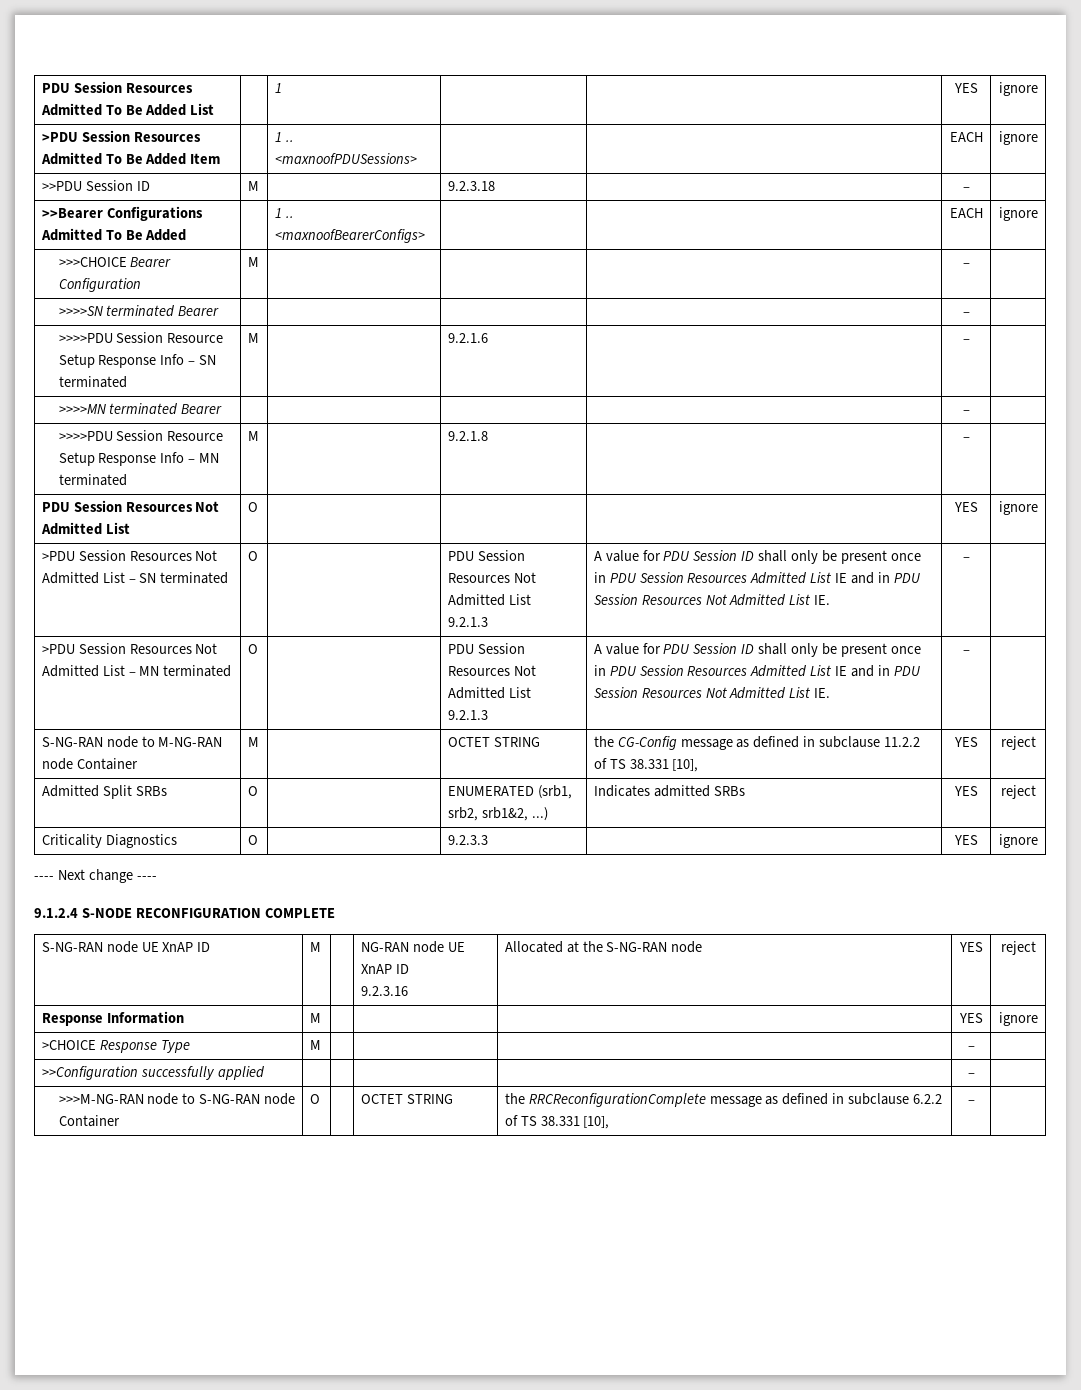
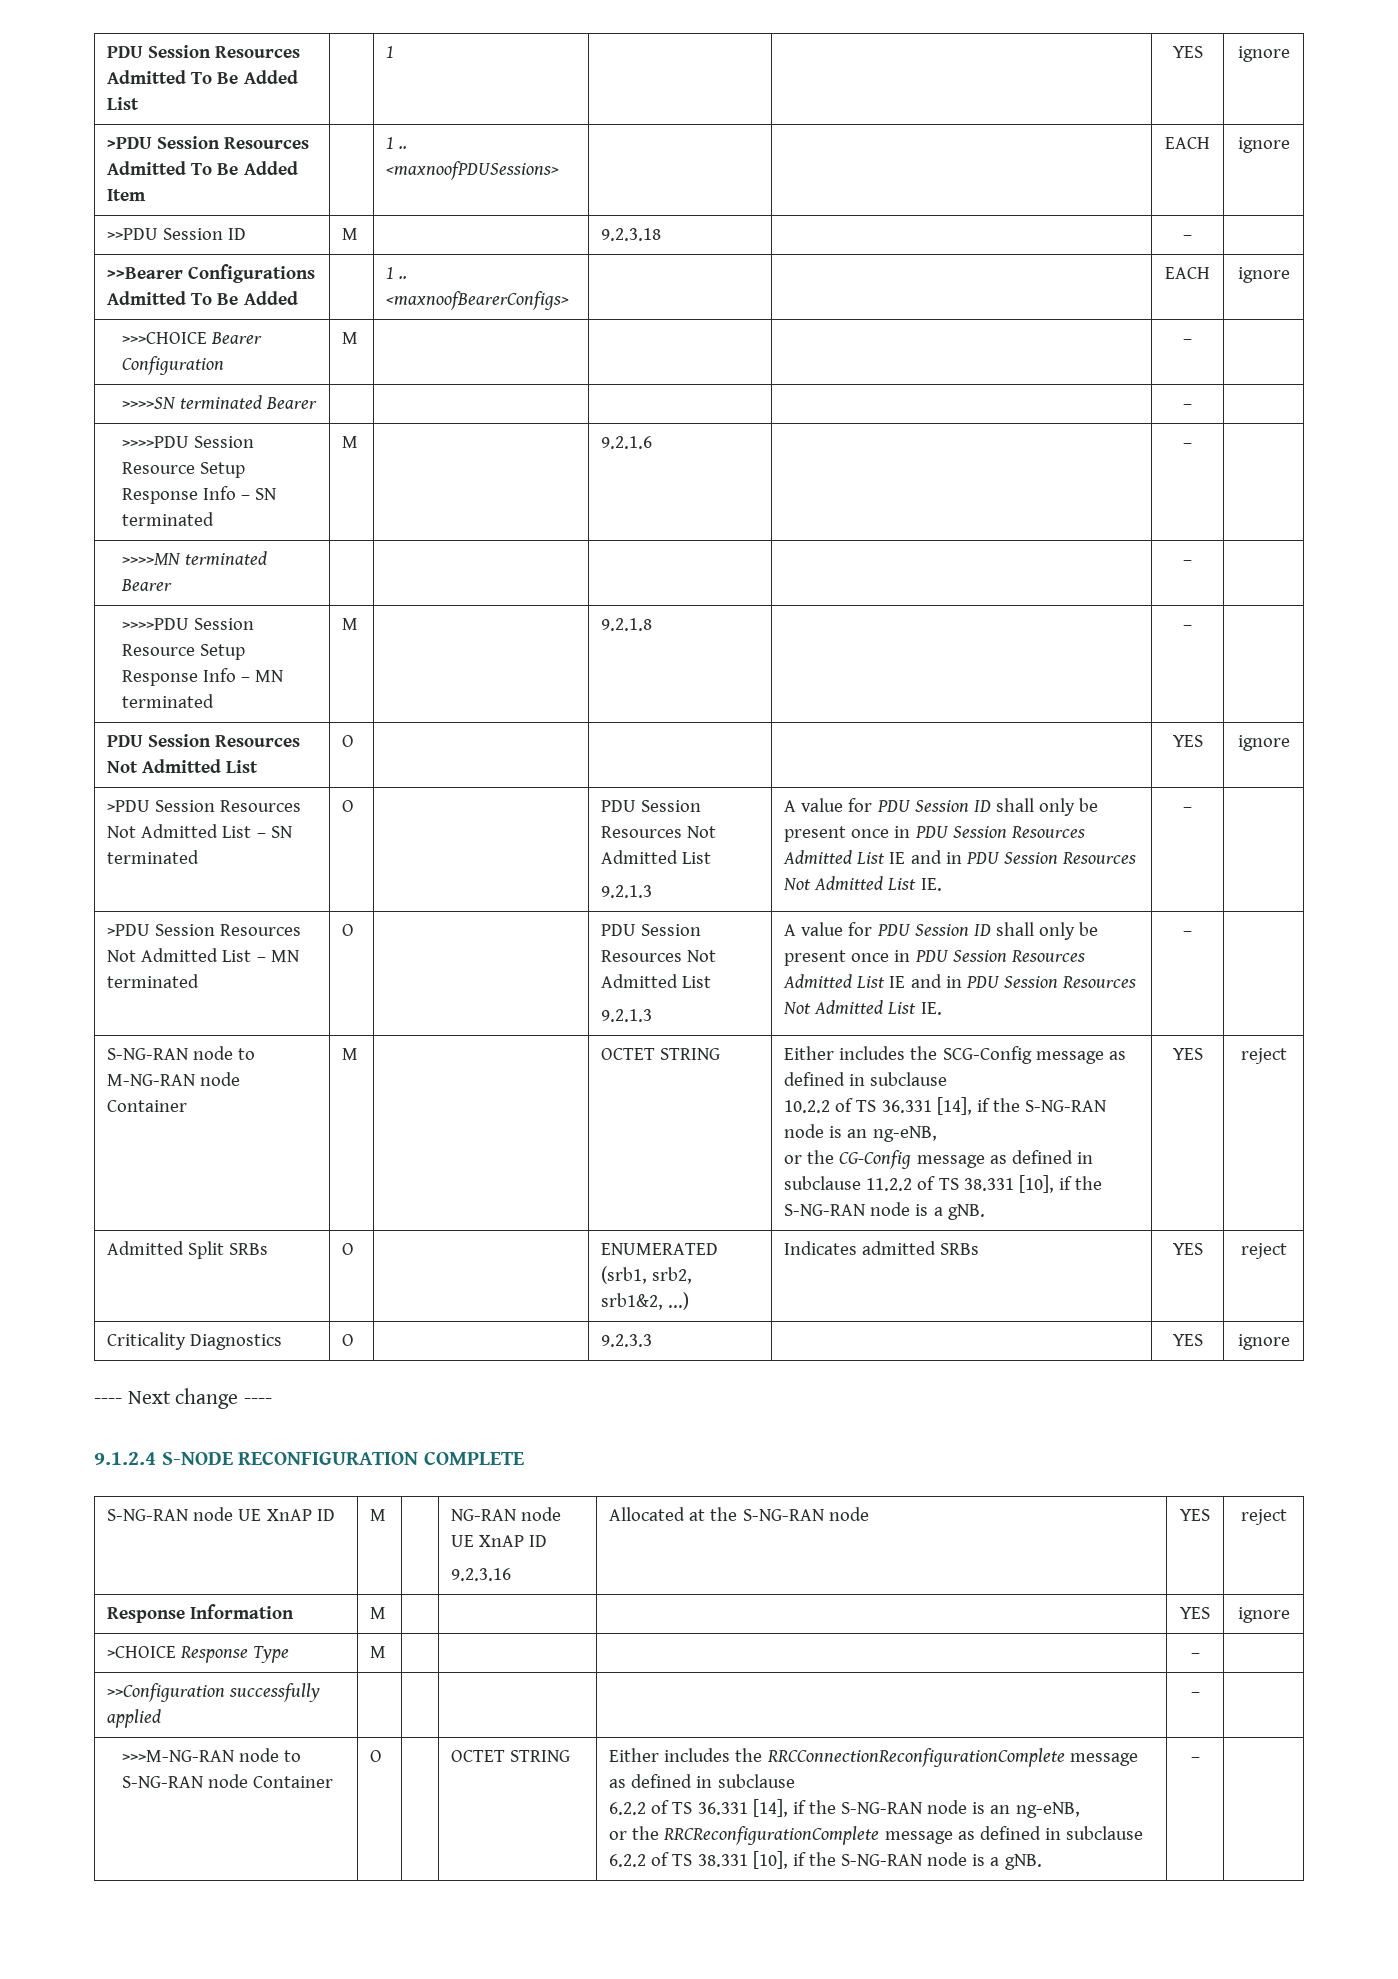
(540, 742) none -> [784,1046,1126,1064] [784,1072,948,1086] [784,1097,1107,1115] [784,1124,937,1142] [784,1155,803,1164] Either includes the SCG-Config message as defined in subclause // 10.2.2 of TS 36.331 [14], if the S-NG-RAN node is an ng-eNB, // or
(699, 765) none -> [1058,1176,1103,1190] [784,1202,985,1220] if the S-NG-RAN node is a gNB.
(453, 1099) none -> [609,1748,1138,1767] [609,1774,795,1788] [609,1799,1080,1818] [609,1831,628,1840] Either includes the RRCConnectionReconfigurationComplete message as defined in subclause // 6.2.2 of TS 36.331 [14], if the S-NG-RAN node is an ng-eNB, // or
(610, 1122) none -> [792,1852,1042,1870] if the S-NG-RAN node is a gNB.

